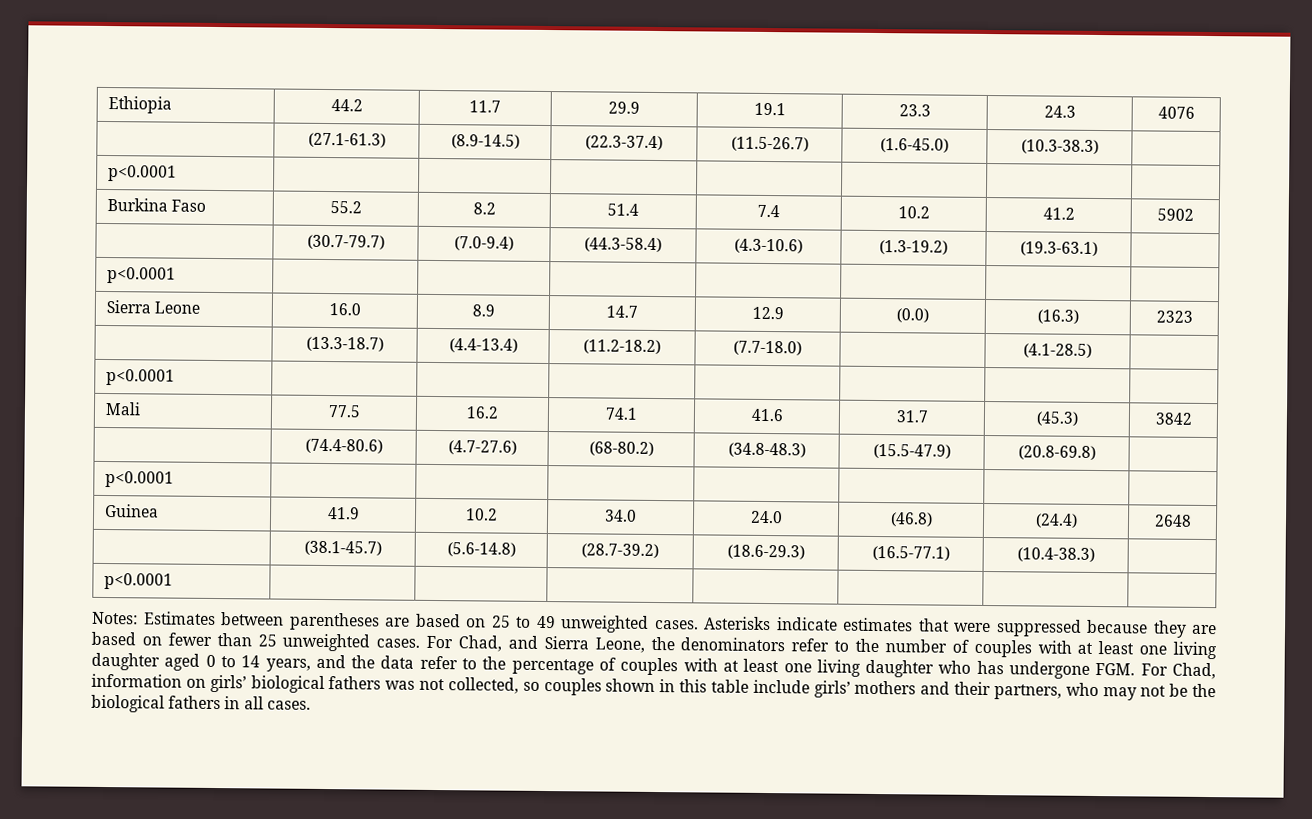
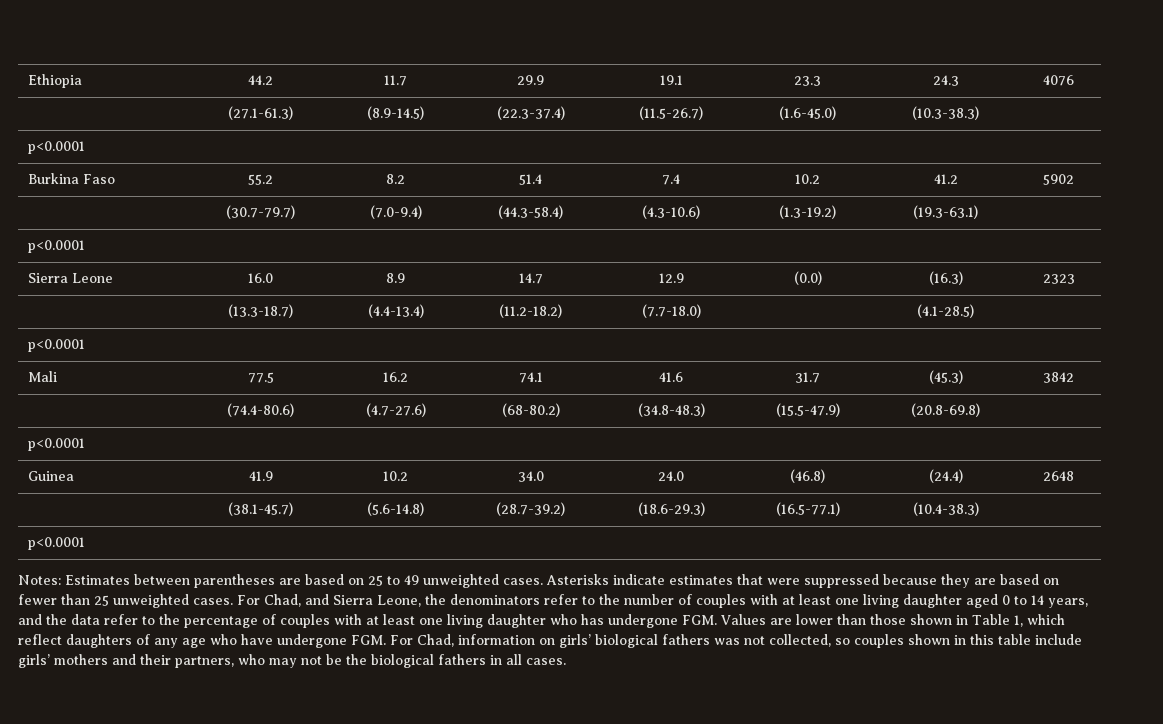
(1136, 669) none -> [721,614,1065,627] [18,634,386,648] Values are lower than those shown in Table 1, which reflect daughters of any age who have undergone FGM.

